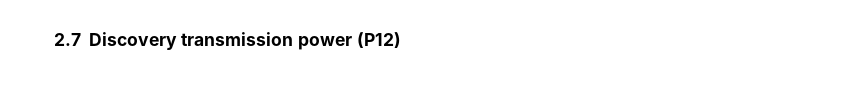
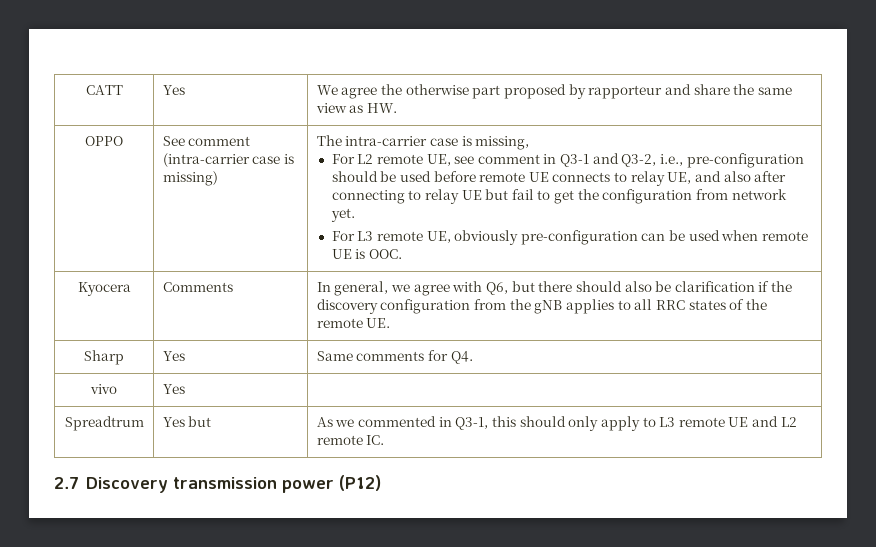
(54, 39) none -> [85,85,123,95] [162,85,185,95] [316,84,792,99] [315,103,398,113] [85,136,123,146] [162,136,251,146] [162,153,295,167] [162,171,218,186] [316,135,530,150] [331,153,804,168] [331,171,787,186] [331,189,787,204] [330,208,355,222] [331,230,809,245] [331,249,402,259] [77,282,131,296] [162,282,233,292] [316,281,793,296] [316,299,767,314] [316,318,391,328] [84,350,124,365] [162,351,185,361] [316,350,473,364] [90,384,117,394] [162,384,185,394] [64,416,144,431] [162,416,212,427] [316,416,797,431] [316,435,385,445] CATT | Yes | We agree the otherwise part proposed by rapporteur and share the same view as HW. // OPPO | See comment (intra-carrier case is missing) | The intra-carrier case is missing, // For L2 remote UE, see comment in Q3-1 and Q3-2, i.e., pre-configuration should be used before remote UE connects to relay UE, and also after connecting to relay UE but fail to get the configuration from network yet. // For L3 remote UE, obviously pre-configuration can be used when remote UE is OOC. // Kyocera | Comments | In general, we agree with Q6, but there should also be clarification if the discovery configuration from the gNB applies to all RRC states of the remote UE. // Sharp | Yes | Same comments for Q4. // vivo | Yes | // Spreadtrum | Yes but | As we commented in Q3-1, this should only apply to L3 remote UE and L2 remote IC. //

